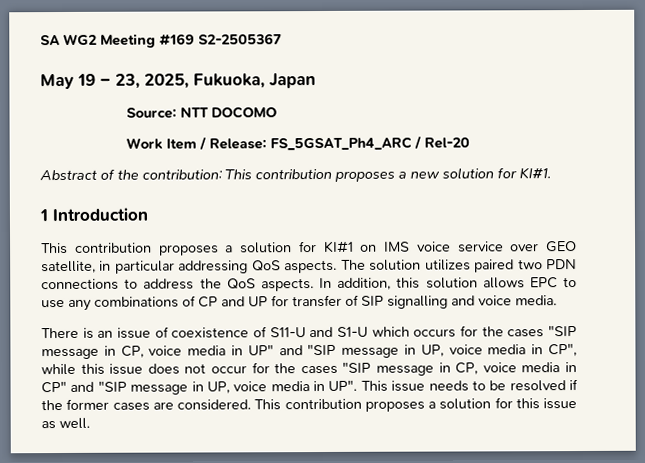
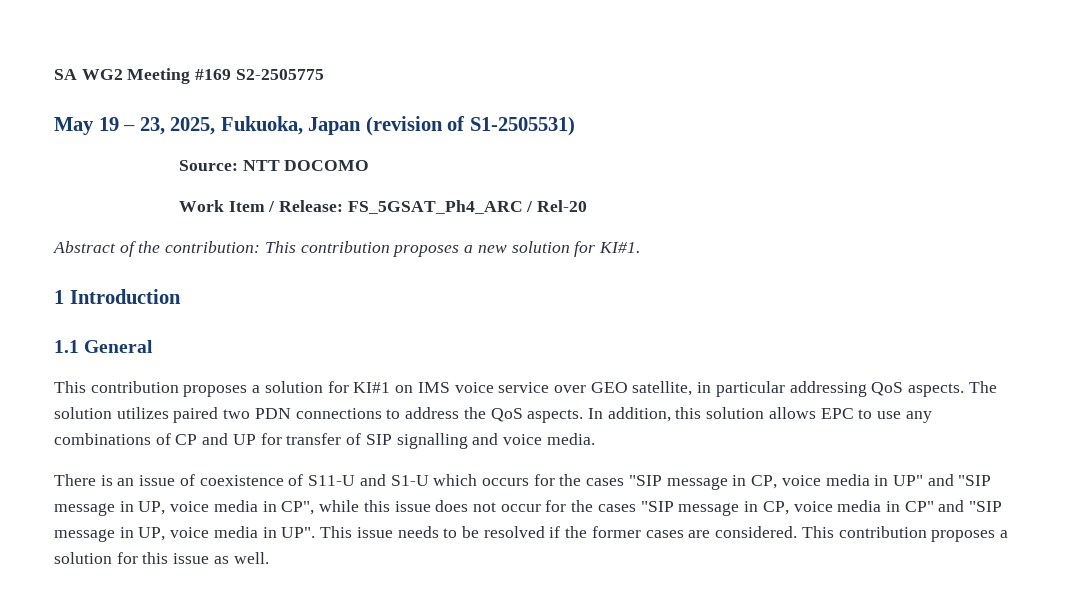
[198,33,282,45] S2-2505367 -> [235,69,324,80] S2-2505775
(316, 81) none -> [365,116,575,136] (revision of S1-2505531)
(148, 214) none -> [54,340,154,353] // 1.1 General

